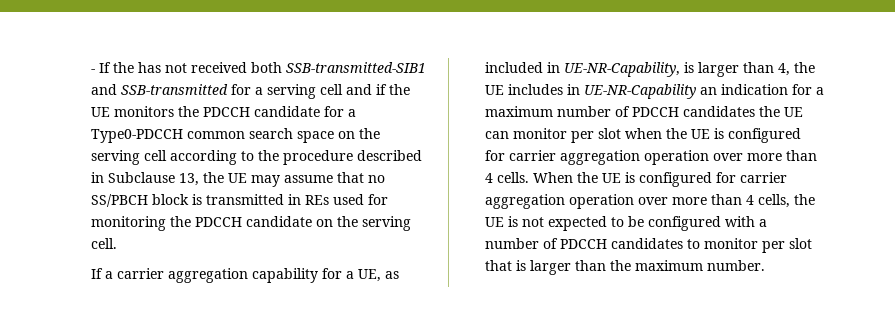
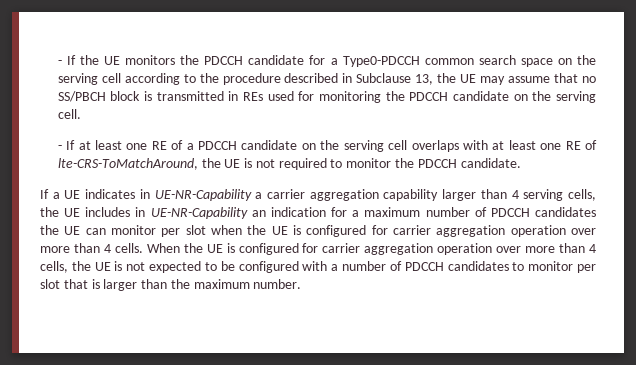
[137,62,426,73] [90,84,410,99] has not received both SSB-transmitted-SIB1 and SSB-transmitted for a serving cell and if the -> (99, 60) none
[90,268,399,283] [484,62,790,77] If a carrier aggregation capability for a UE, as included in UE-NR-Capability, is larger than 4, -> [57,140,597,152] [57,158,521,170] [40,189,596,201] - If at least one RE of a PDCCH candidate on the serving cell overlaps with at least one RE of lte-CRS-ToMatchAround, the UE is not required to monitor the PDCCH candidate. // If a UE indicates in UE-NR-Capability a carrier aggregation capability larger than 4 serving cells,

